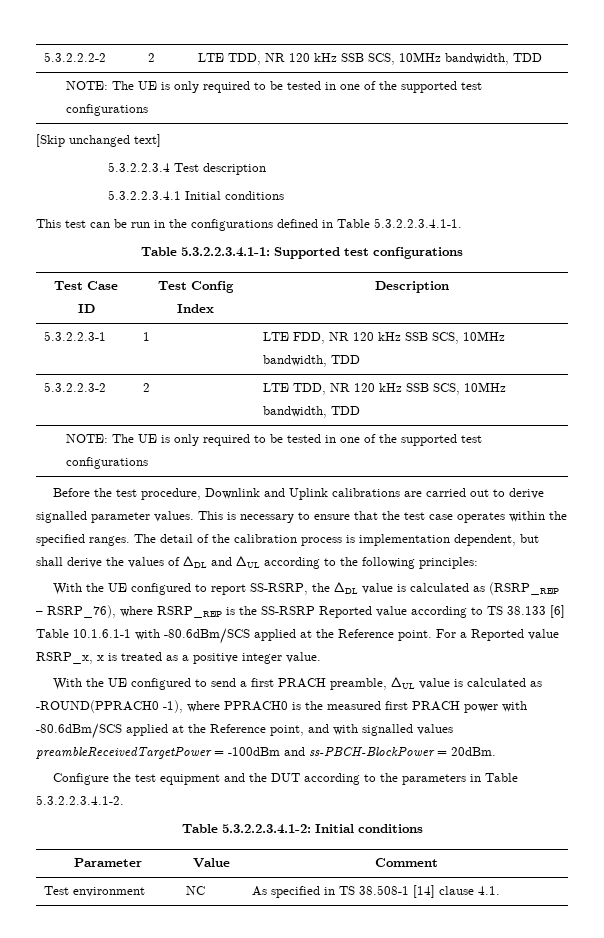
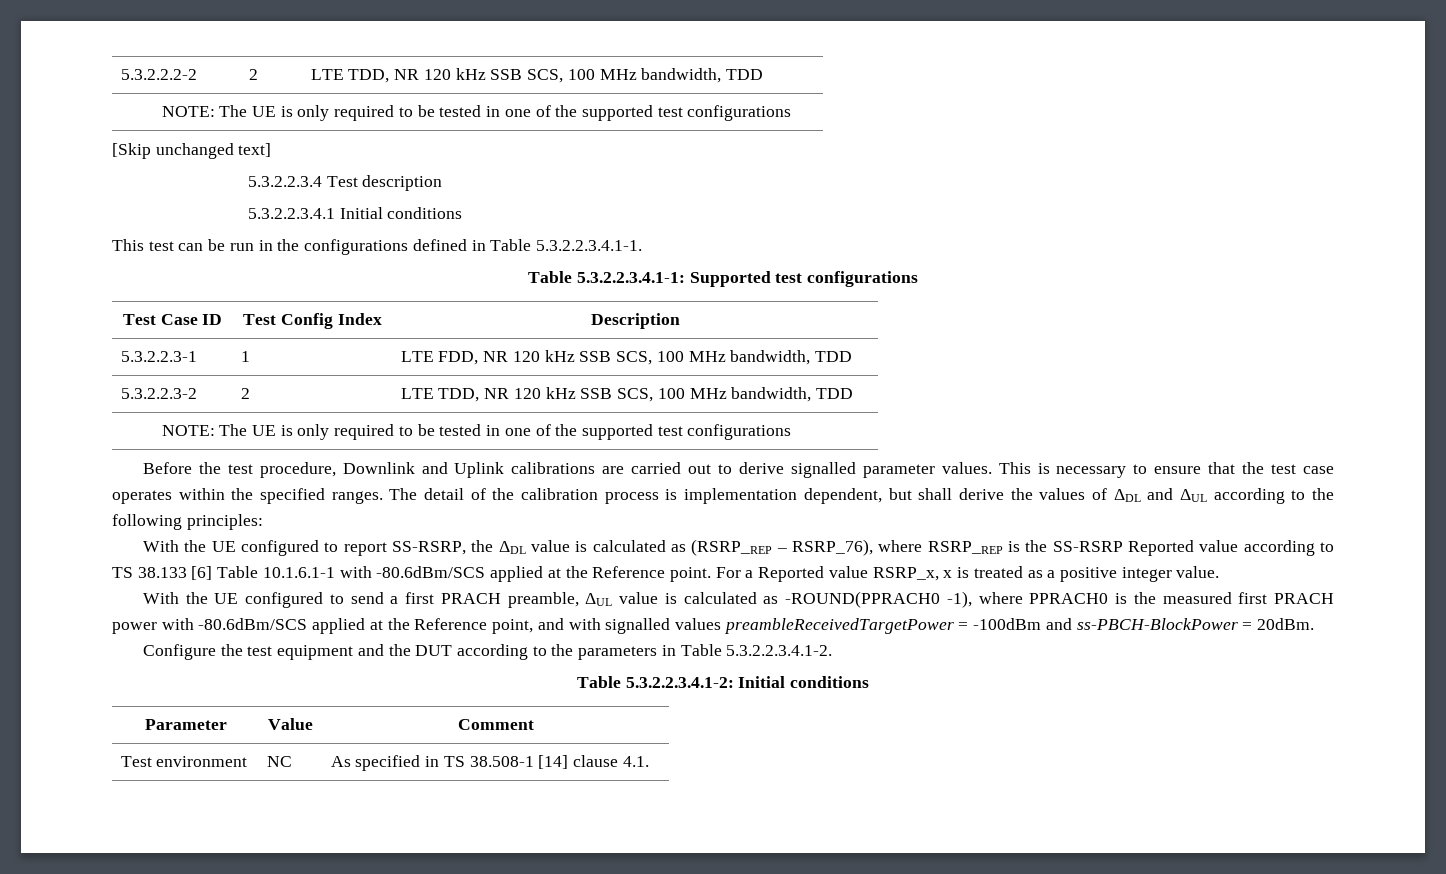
[399,52,442,62] 10MHz -> [567,69,637,80] 100 MHz
[463,331,506,341] 10MHz -> [656,351,726,362] 100 MHz
[464,382,507,392] 10MHz -> [657,388,727,399] 100 MHz

